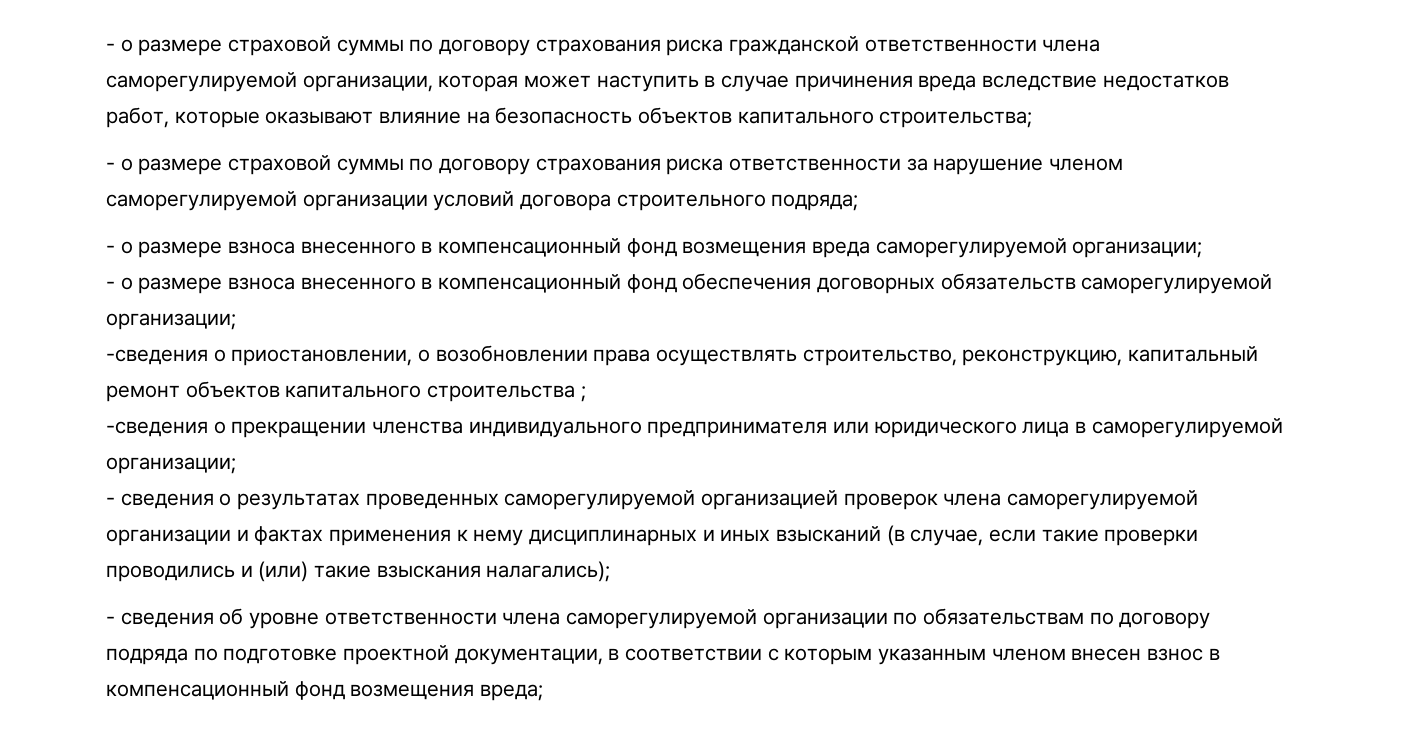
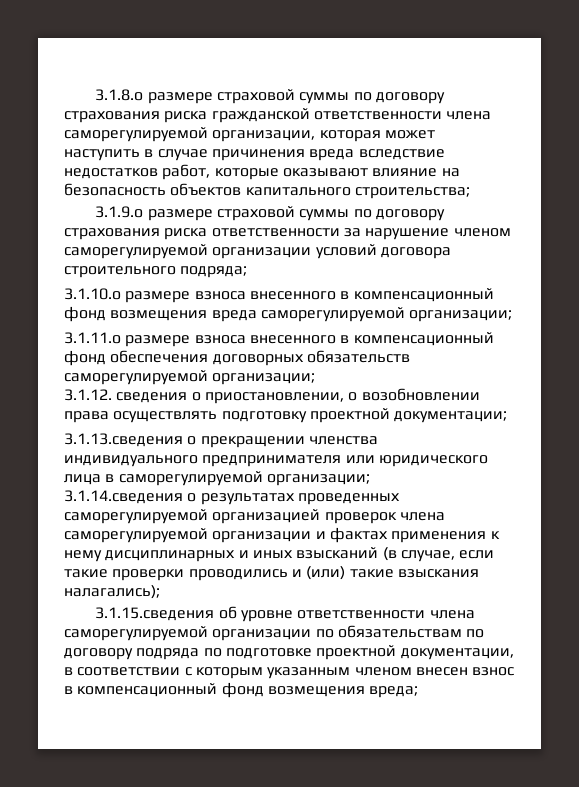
[106,39,133,52] - о -> [95,89,144,101] 3.1.8.о
[106,158,133,171] - о -> [95,206,144,218] 3.1.9.о
[106,241,133,254] - о -> [64,288,121,300] 3.1.10.о
[106,277,133,290] - о -> [64,332,121,344] 3.1.11.о
[106,349,208,365] -сведения -> [64,389,188,403] 3.1.12. сведения
[802,346,1259,366] [106,381,586,402] [106,421,208,437] строительство, реконструкцию, капитальный ремонт объектов капитального строительства ; // -сведения -> [221,408,508,423] [64,433,183,447] подготовку проектной документации; // 3.1.13.сведения
[106,493,214,509] - сведения -> [64,490,183,504] 3.1.14.сведения
[106,612,214,628] - сведения -> [95,607,215,621] 3.1.15.сведения

